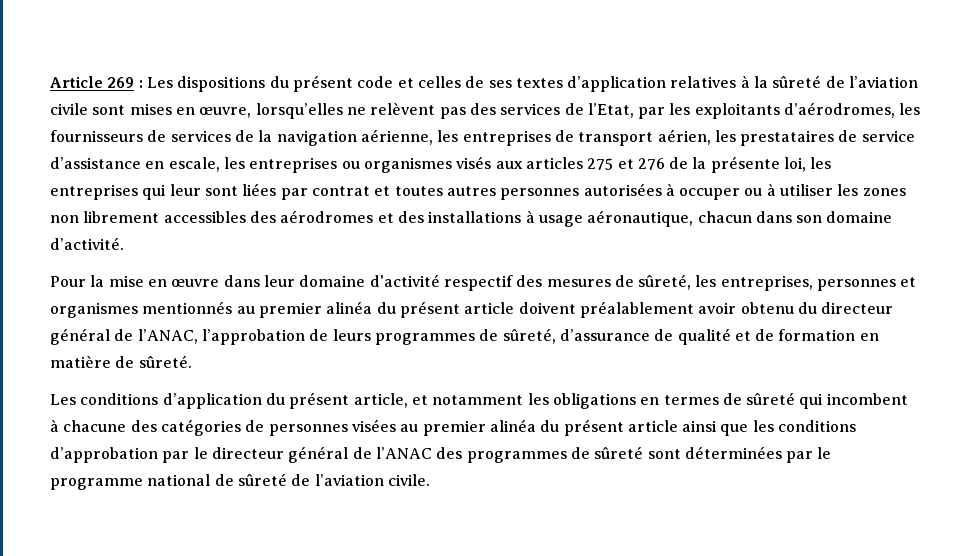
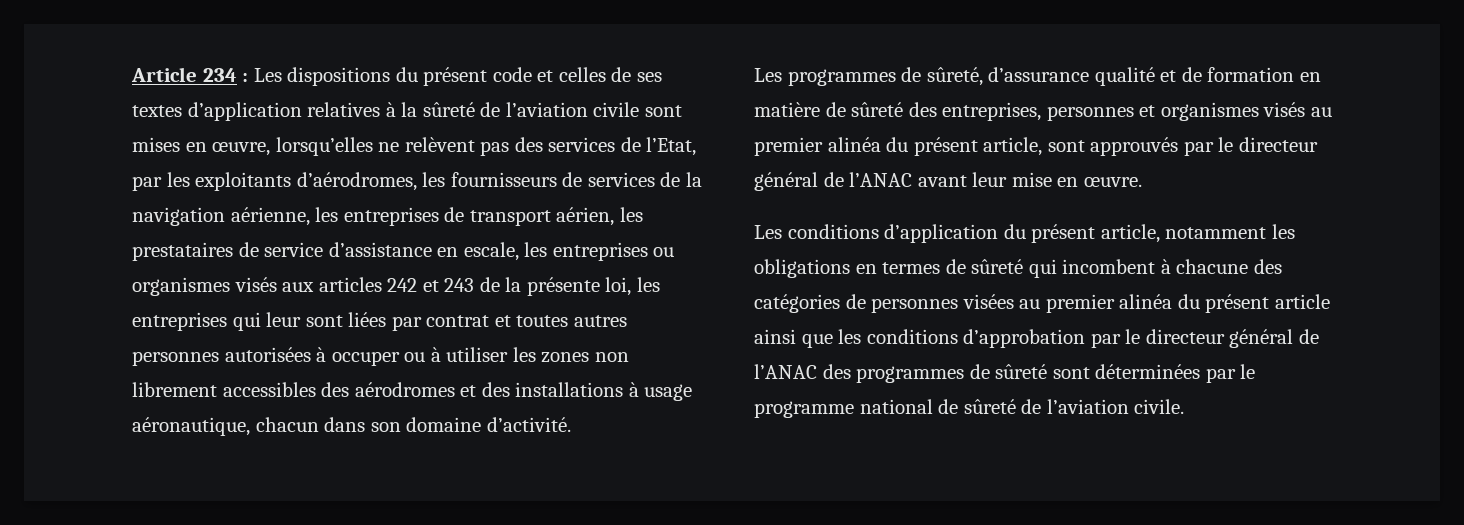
[107,77,135,88] 269 -> [202,68,237,82] 234
[587,158,665,170] 275 et 276 -> [387,278,475,292] 242 et 243
[50,274,917,291] [50,301,894,318] [50,328,371,345] Pour la mise en œuvre dans leur domaine d'activité respectif des mesures de sûreté, les entreprises, personnes et organismes mentionnés au premier alinéa du présent article doivent préalablement avoir obtenu du directeur général de l’ANAC, l’approbation de leurs -> [754,68,782,82] Les
[654,329,674,341] de -> (1090, 74) none
[138,355,192,368] sûreté. -> [851,102,1332,121] [754,137,1318,156] [754,172,1142,191] sûreté des entreprises, personnes et organismes visés au premier alinéa du présent article, sont approuvés par le directeur général de l’ANAC avant leur mise en œuvre.
[411,395,428,405] et -> (1160, 233) none

